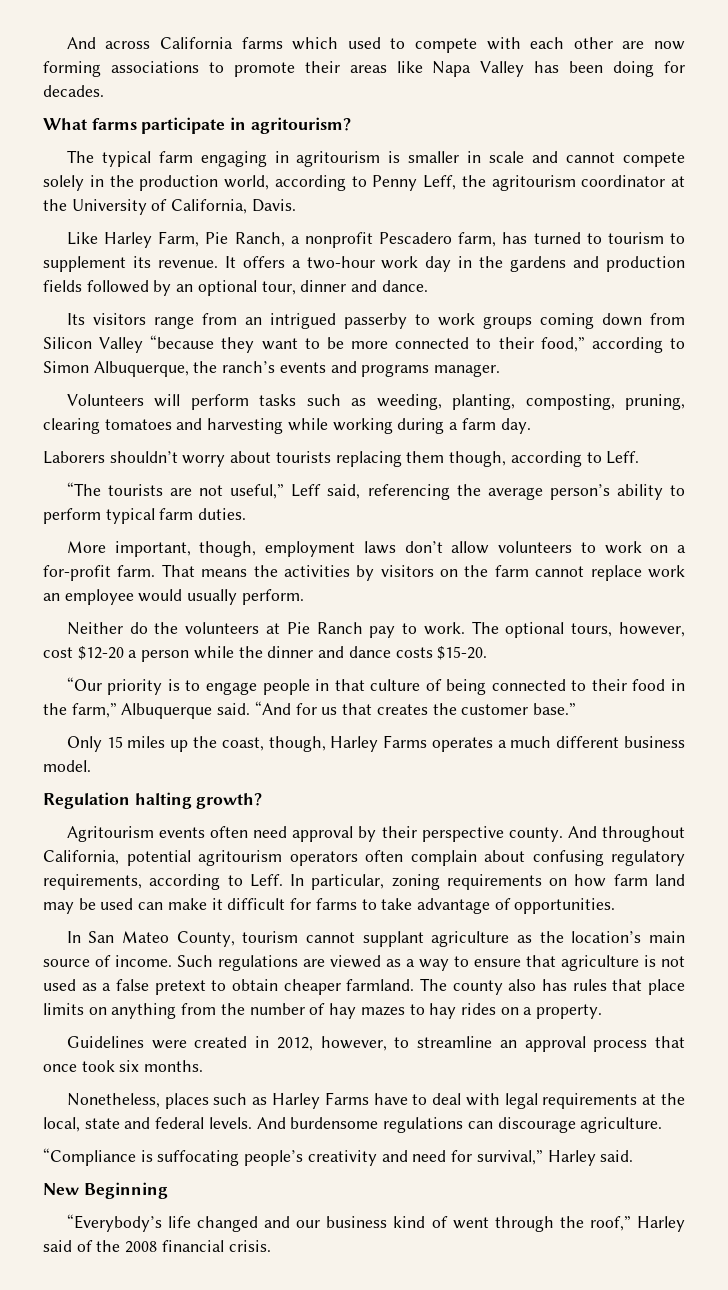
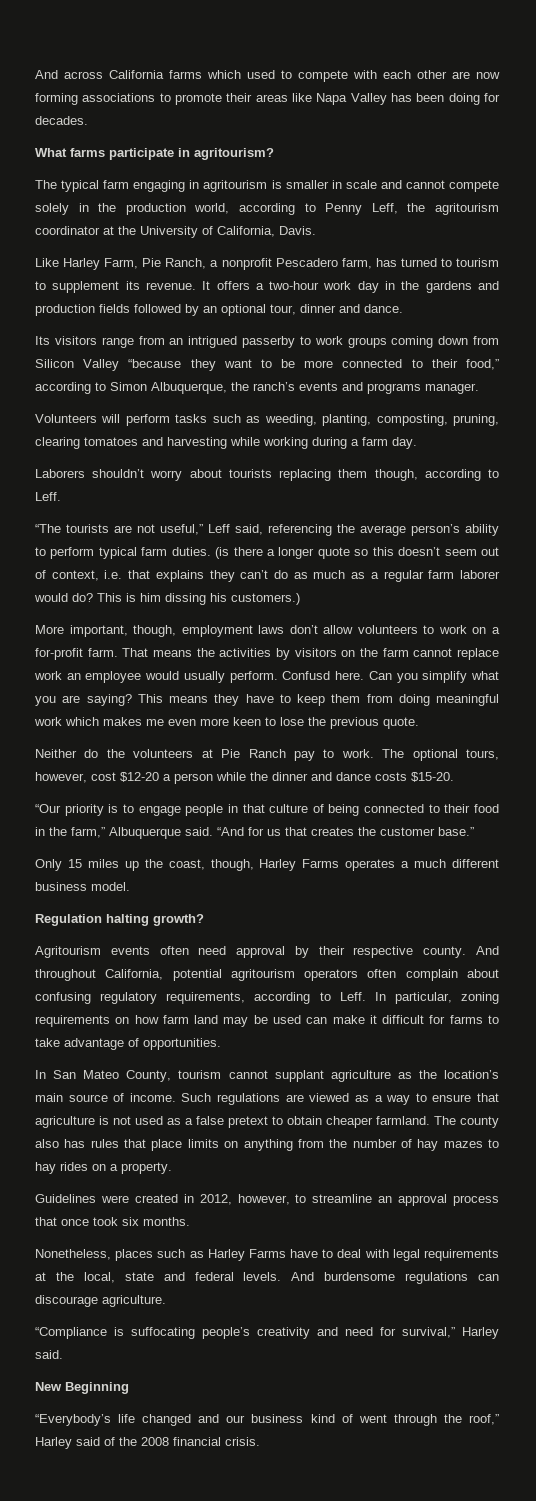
(247, 514) none -> [215,547,499,559] [35,570,501,582] [34,593,300,605] (is there a longer quote so this doesn’t seem out of context, i.e. that explains they can’t do as much as a regular farm laborer would do? This is him dissing his customers.)
(304, 597) none -> [282,671,500,683] [35,694,499,706] [34,717,419,729] Confusd here. Can you simplify what you are saying? This means they have to keep them from doing meaningful work which makes me even more keen to lose the previous quote.
[421,826,504,842] perspective -> [353,946,414,958] respective

